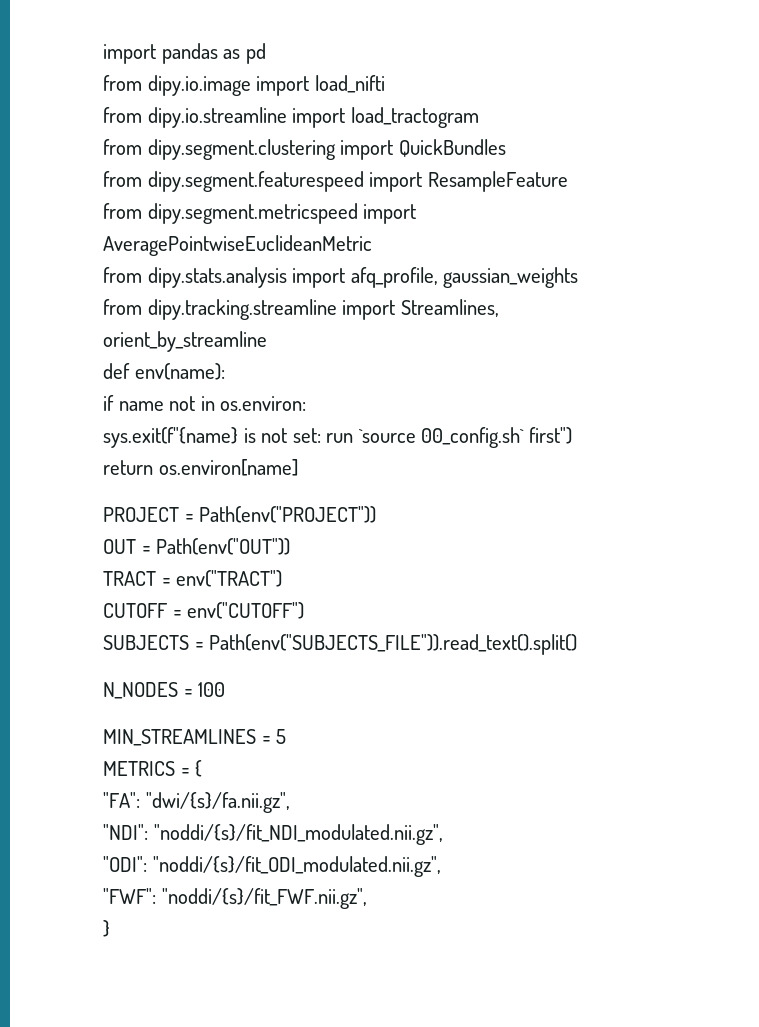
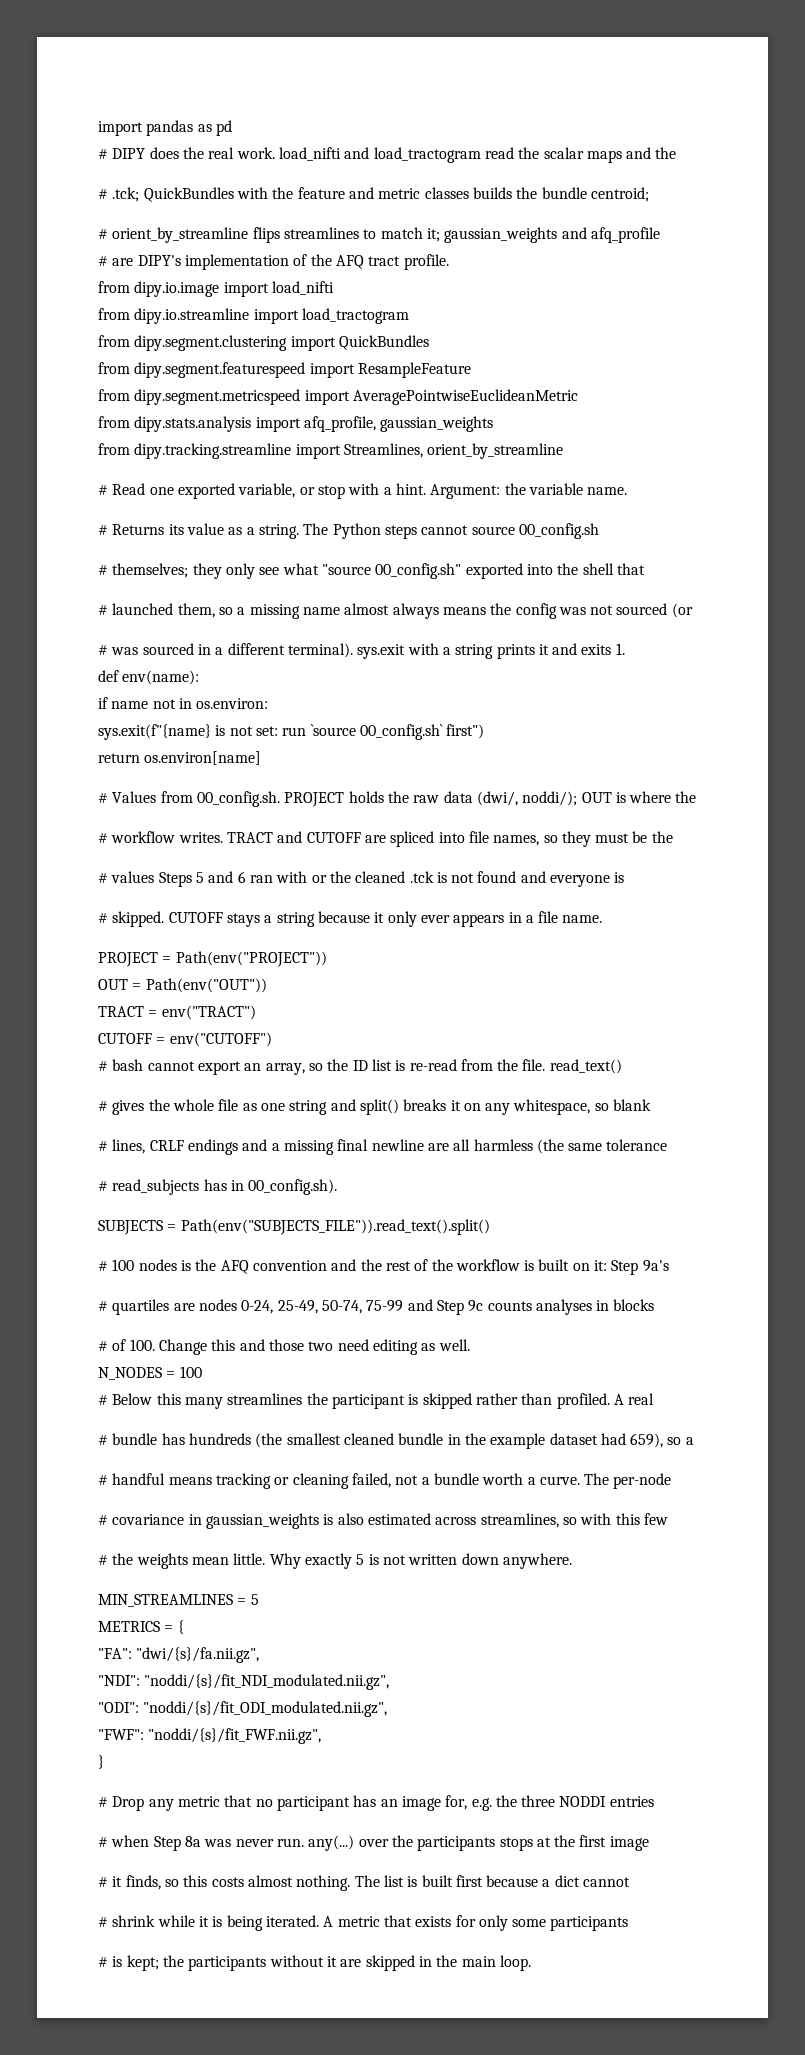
(266, 53) none -> [98,147,677,163] [98,187,649,202] [98,227,660,243] [98,254,449,270] // # DIPY does the real work. load_nifti and load_tractogram read the scalar maps and the // # .tck; QuickBundles with the feature and metric classes builds the bundle centroid; // # orient_by_streamline flips streamlines to match it; gaussian_weights and afq_profile // # are DIPY's implementation of the AFQ tract profile.
(267, 341) none -> [98,483,628,499] [98,523,599,539] [98,563,645,579] [98,603,693,619] [98,643,625,659] // # Read one exported variable, or stop with a hint. Argument: the variable name. // # Returns its value as a string. The Python steps cannot source 00_config.sh // # themselves; they only see what "source 00_config.sh" exported into the shell that // # launched them, so a missing name almost always means the config was not sourced (or // # was sourced in a different terminal). sys.exit with a string prints it and exits 1.
(298, 467) none -> [98,791,697,807] [98,831,673,847] [98,871,625,887] [98,911,603,927] // # Values from 00_config.sh. PROJECT holds the raw data (dwi/, noddi/); OUT is where the // # workflow writes. TRACT and CUTOFF are spliced into file names, so they must be the // # values Steps 5 and 6 ran with or the cleaned .tck is not found and everyone is // # skipped. CUTOFF stays a string because it only ever appears in a file name.
[103,634,578,655] [103,682,226,699] SUBJECTS = Path(env("SUBJECTS_FILE")).read_text().split() // N_NODES = 100 -> [98,1059,622,1075] [98,1099,652,1115] [98,1139,668,1155] [98,1179,338,1195] [98,1219,490,1235] [98,1259,669,1275] [98,1299,655,1315] [98,1339,470,1355] [98,1366,202,1380] [98,1393,655,1409] [98,1433,694,1449] [98,1473,672,1489] [98,1513,668,1529] [98,1553,572,1569] # bash cannot export an array, so the ID list is re-read from the file. read_text() // # gives the whole file as one string and split() breaks it on any whitespace, so blank // # lines, CRLF endings and a missing final newline are all harmless (the same tolerance // # read_subjects has in 00_config.sh). // SUBJECTS = Path(env("SUBJECTS_FILE")).read_text().split() // # 100 nodes is the AFQ convention and the rest of the workflow is built on it: Step 9a's // # quartiles are nodes 0-24, 25-49, 50-74, 75-99 and Step 9c counts analyses in blocks // # of 100. Change this and those two need editing as well. // N_NODES = 100 // # Below this many streamlines the participant is skipped rather than profiled. A real // # bundle has hundreds (the smallest cleaned bundle in the example dataset had 659), so a // # handful means tracking or cleaning failed, not a bundle worth a curve. The per-node // # covariance in gaussian_weights is also estimated across streamlines, so with this few // # the weights mean little. Why exactly 5 is not written down anywhere.
(110, 928) none -> [98,1795,654,1811] [98,1835,649,1851] [98,1875,631,1891] [98,1915,629,1931] [98,1955,531,1971] // # Drop any metric that no participant has an image for, e.g. the three NODDI entries // # when Step 8a was never run. any(...) over the participants stops at the first image // # it finds, so this costs almost nothing. The list is built first because a dict cannot // # shrink while it is being iterated. A metric that exists for only some participants // # is kept; the participants without it are skipped in the main loop.

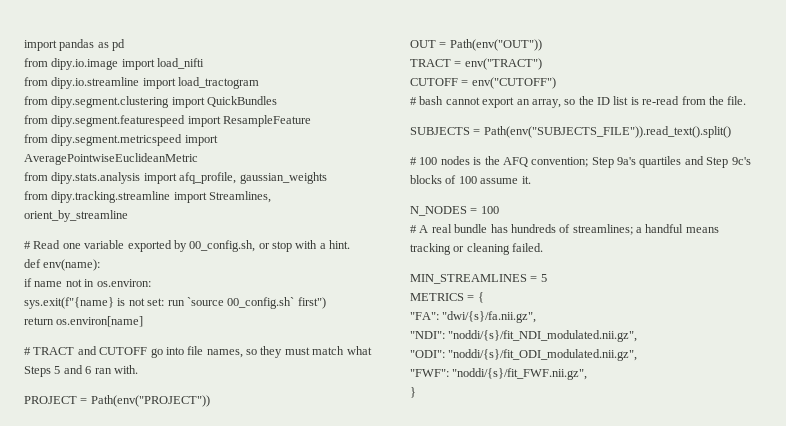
[98,147,677,163] [98,187,649,202] [98,227,660,243] [98,254,449,270] // # DIPY does the real work. load_nifti and load_tractogram read the scalar maps and the // # .tck; QuickBundles with the feature and metric classes builds the bundle centroid; // # orient_by_streamline flips streamlines to match it; gaussian_weights and afq_profile // # are DIPY's implementation of the AFQ tract profile. -> (126, 45) none
[177,483,296,499] exported variable, -> [84,240,256,252] variable exported by 00_config.sh,
[430,483,628,499] [98,523,599,539] [98,563,645,579] [98,603,693,619] [98,643,625,659] Argument: the variable name. // # Returns its value as a string. The Python steps cannot source 00_config.sh // # themselves; they only see what "source 00_config.sh" exported into the shell that // # launched them, so a missing name almost always means the config was not sourced (or // # was sourced in a different terminal). sys.exit with a string prints it and exits 1. -> (351, 244) none
[112,791,697,807] [98,831,223,843] Values from 00_config.sh. PROJECT holds the raw data (dwi/, noddi/); OUT is where the // # workflow writes. -> (31, 351) none
[364,831,435,847] are spliced -> [150,348,163,358] go
[632,831,673,843] [98,871,155,883] be the // # values -> [312,346,372,355] match what
[276,871,625,887] [98,911,603,927] with or the cleaned .tck is not found and everyone is // # skipped. CUTOFF stays a string because it only ever appears in a file name. -> [113,365,138,374] with.
[549,1059,622,1074] [98,1099,652,1115] [98,1139,668,1155] [98,1179,338,1195] read_text() // # gives the whole file as one string and split() breaks it on any whitespace, so blank // # lines, CRLF endings and a missing final newline are all harmless (the same tolerance // # read_subjects has in 00_config.sh). -> (747, 100) none
[252,1259,669,1275] [98,1299,655,1315] [98,1339,470,1355] [98,1366,202,1380] [98,1393,610,1409] convention and the rest of the workflow is built on it: Step 9a's // # quartiles are nodes 0-24, 25-49, 50-74, 75-99 and Step 9c counts analyses in blocks // # of 100. Change this and those two need editing as well. // N_NODES = 100 // # Below this many streamlines the participant is skipped rather than profiled. -> [531,156,751,168] [410,175,531,184] [410,206,499,216] [410,225,417,233] convention; Step 9a's quartiles and Step 9c's blocks of 100 assume it. // N_NODES = 100 // #
[98,1435,108,1445] // # -> (452, 228) none
[255,1433,694,1449] [98,1475,108,1485] (the smallest cleaned bundle in the example dataset had 659), so a // # -> [559,224,642,235] of streamlines; a
[351,1473,672,1489] [98,1513,668,1529] [98,1553,572,1569] failed, not a bundle worth a curve. The per-node // # covariance in gaussian_weights is also estimated across streamlines, so with this few // # the weights mean little. Why exactly 5 is not written down anywhere. -> [512,243,544,252] failed.
[98,1795,654,1811] [98,1835,649,1851] [98,1875,631,1891] [98,1915,629,1931] [98,1955,531,1971] // # Drop any metric that no participant has an image for, e.g. the three NODDI entries // # when Step 8a was never run. any(...) over the participants stops at the first image // # it finds, so this costs almost nothing. The list is built first because a dict cannot // # shrink while it is being iterated. A metric that exists for only some participants // # is kept; the participants without it are skipped in the main loop. -> (416, 392) none

